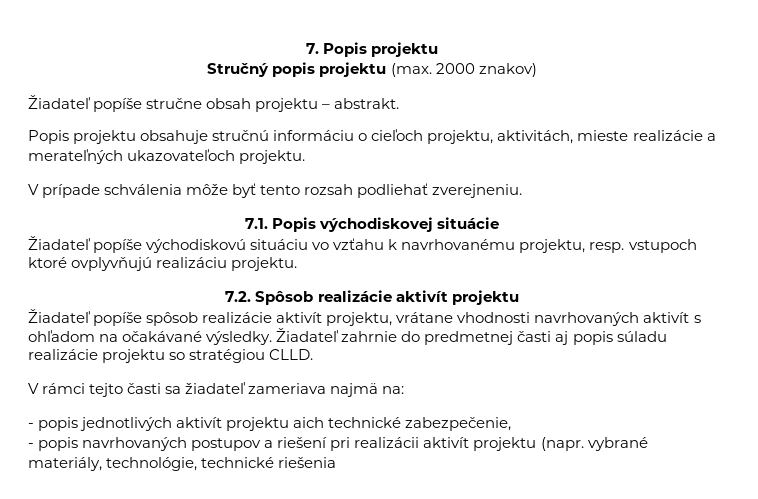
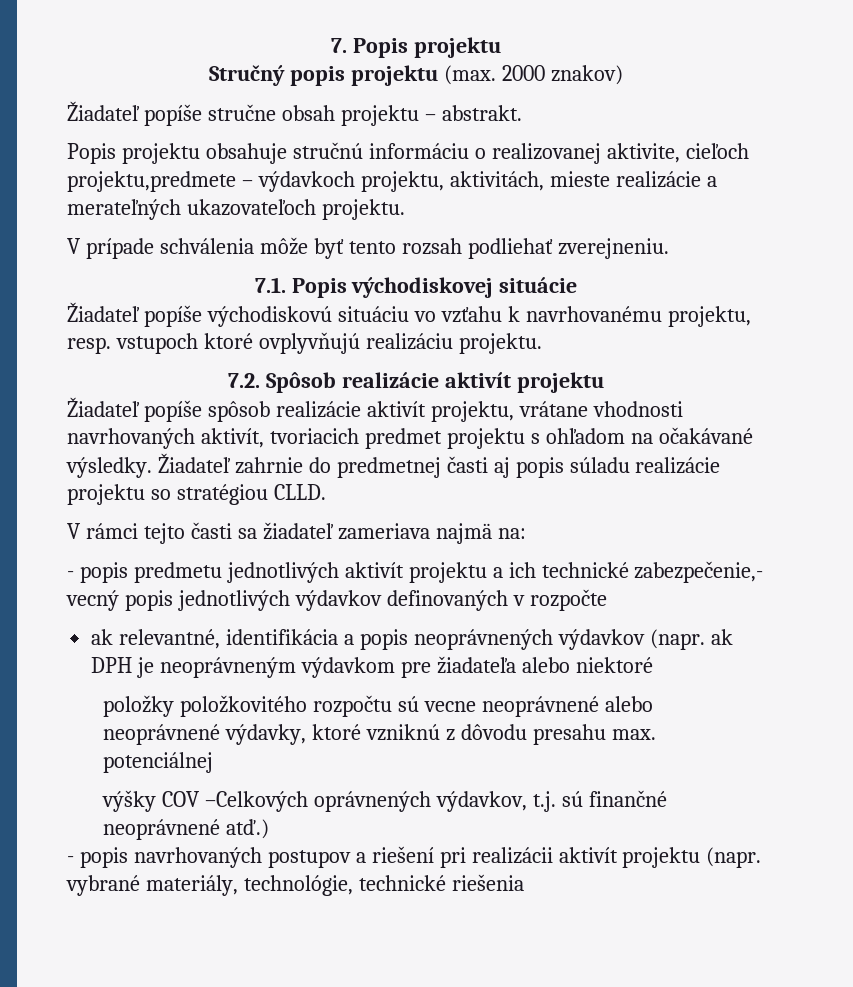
[371,129,424,141] cieľoch -> [491,143,749,164] [67,171,355,192] realizovanej aktivite, cieľoch projektu,predmete – výdavkoch
[643,312,690,323] aktivít -> [200,428,525,449] aktivít, tvoriacich predmet projektu
(79, 424) none -> [133,562,222,583] predmetu
[293,417,512,431] aich technické zabezpečenie, -> [492,561,764,583] [66,589,607,611] [91,629,733,650] [91,656,653,678] [103,695,653,717] [103,724,656,745] [103,752,214,773] [102,790,667,812] [103,819,270,840] a ich technické zabezpečenie,- vecný popis jednotlivých výdavkov definovaných v rozpočte // ak relevantné, identifikácia a popis neoprávnených výdavkov (napr. ak DPH je neoprávneným výdavkom pre žiadateľa alebo niektoré // položky položkovitého rozpočtu sú vecne neoprávnené alebo neoprávnené výdavky, ktoré vzniknú z dôvodu presahu max. potenciálnej // výšky COV –Celkových oprávnených výdavkov, t.j. sú finančné neoprávnené atď.)

